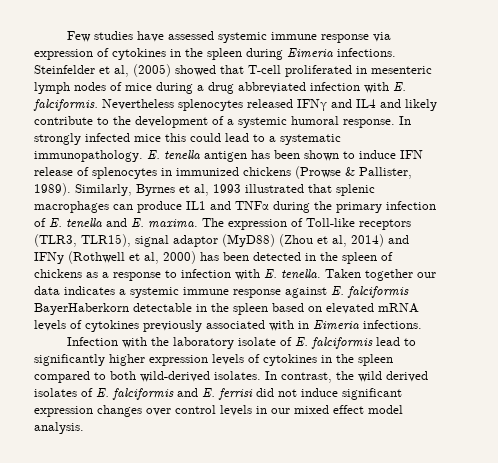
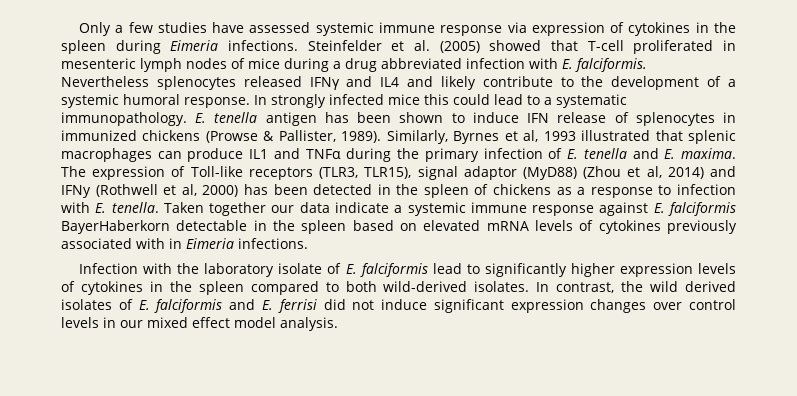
[67,31,92,42] Few -> [79,22,153,36] Only a few
[114,65,129,77] al, -> [414,40,430,51] al.
[64,286,115,295] indicates -> [334,202,389,213] indicate

